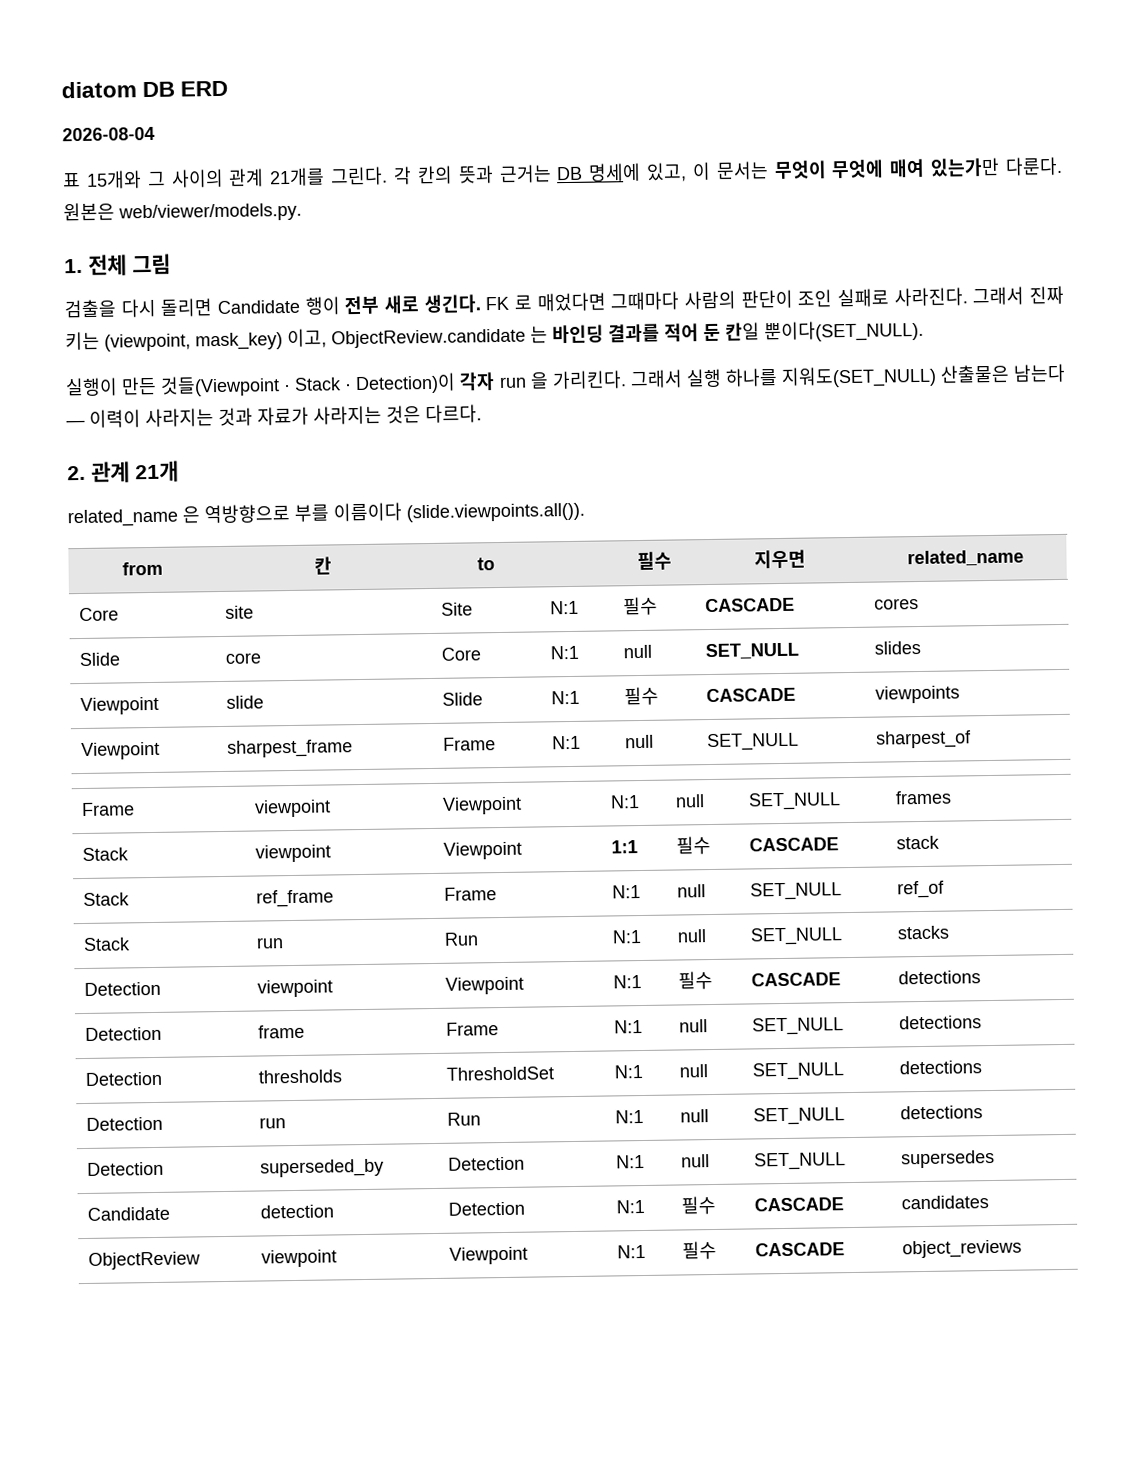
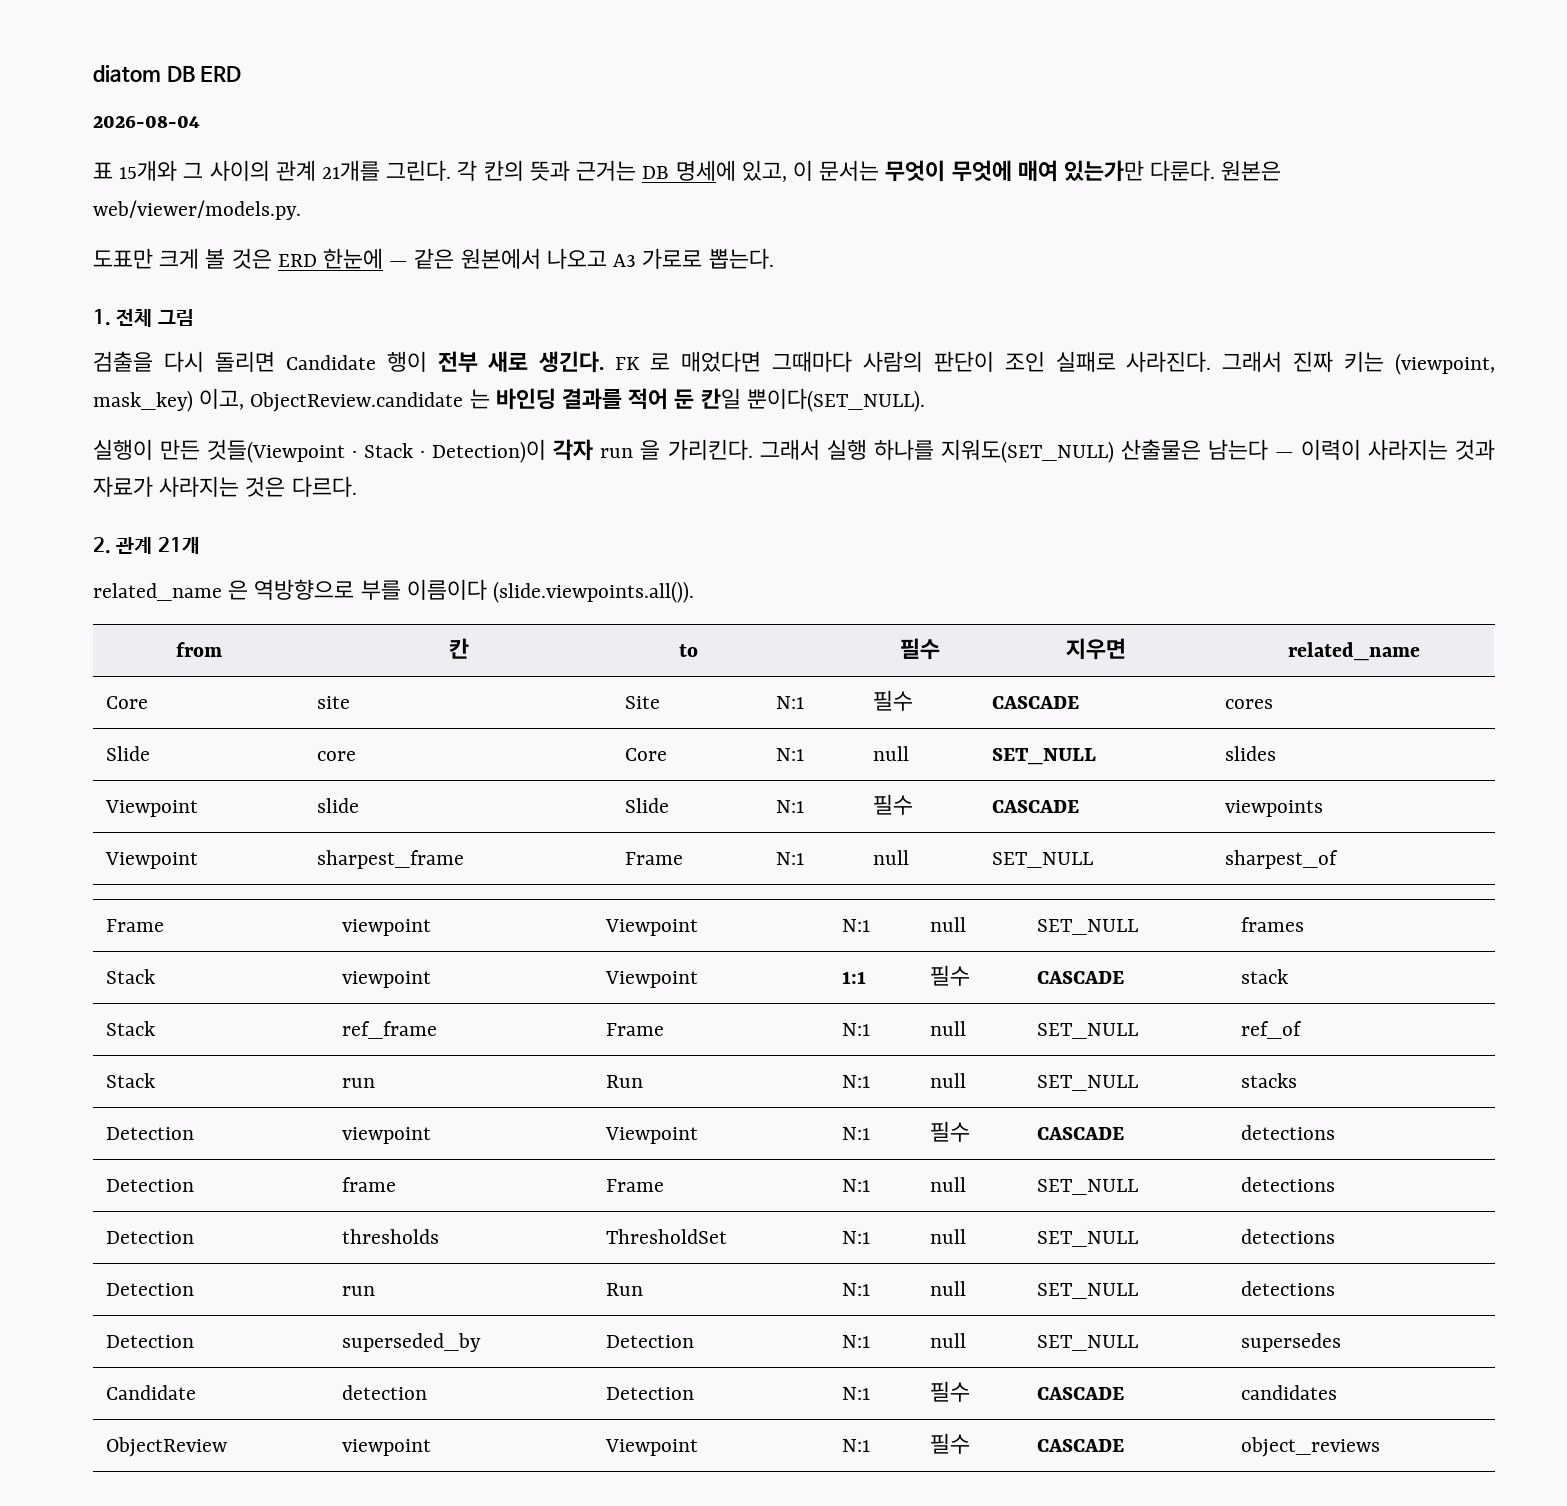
(302, 212) none -> [93,248,774,269] // 도표만 크게 볼 것은 ERD 한눈에 — 같은 원본에서 나오고 A3 가로로 뽑는다.

